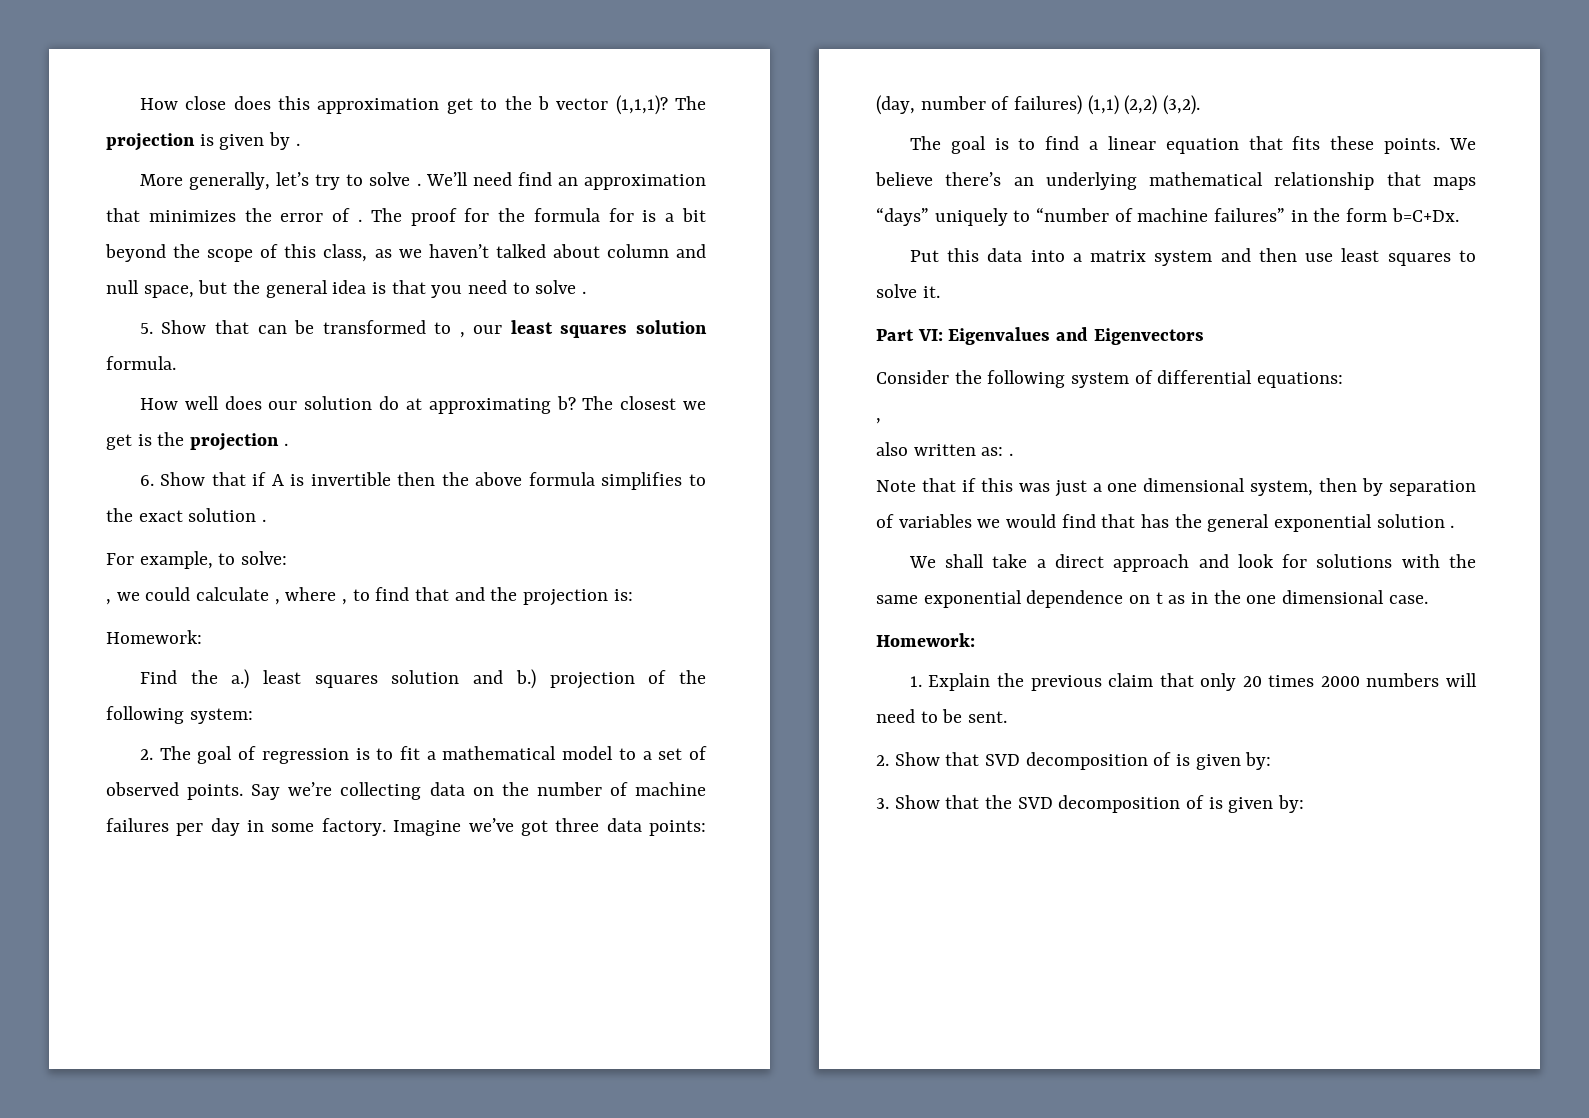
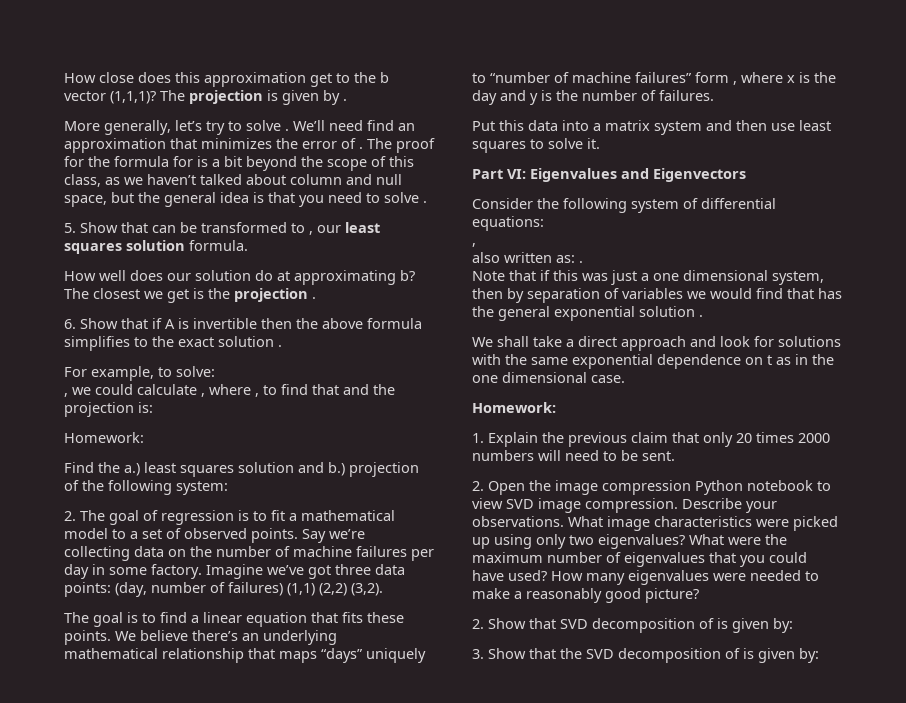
[1290,208,1459,222] in the form b=C+Dx. -> [695,72,836,85] [472,90,714,105] form , where x is the day and y is the number of failures.
(1008, 717) none -> [472,480,831,495] [472,498,777,513] [472,516,838,531] [472,534,787,549] [472,552,807,567] [472,570,819,585] [472,588,699,603] // 2. Open the image compression Python notebook to view SVD image compression. Describe your observations. What image characteristics were picked up using only two eigenvalues? What were the maximum number of eigenvalues that you could have used? How many eigenvalues were needed to make a reasonably good picture?

